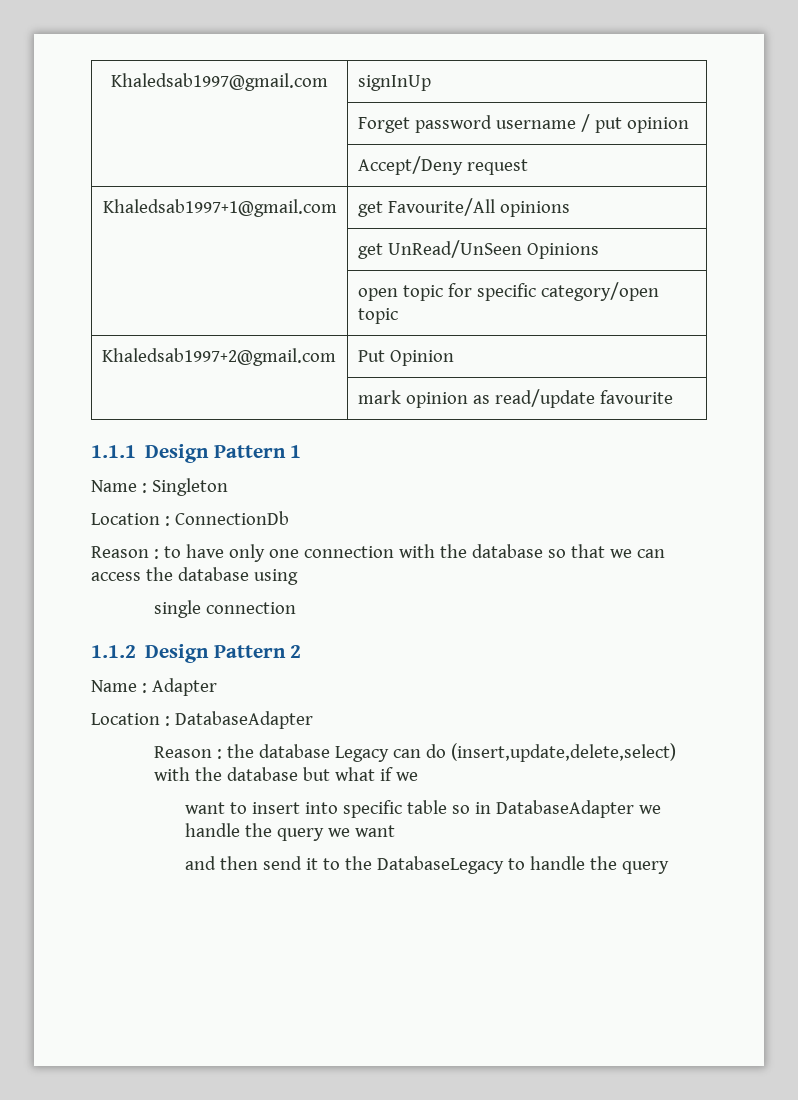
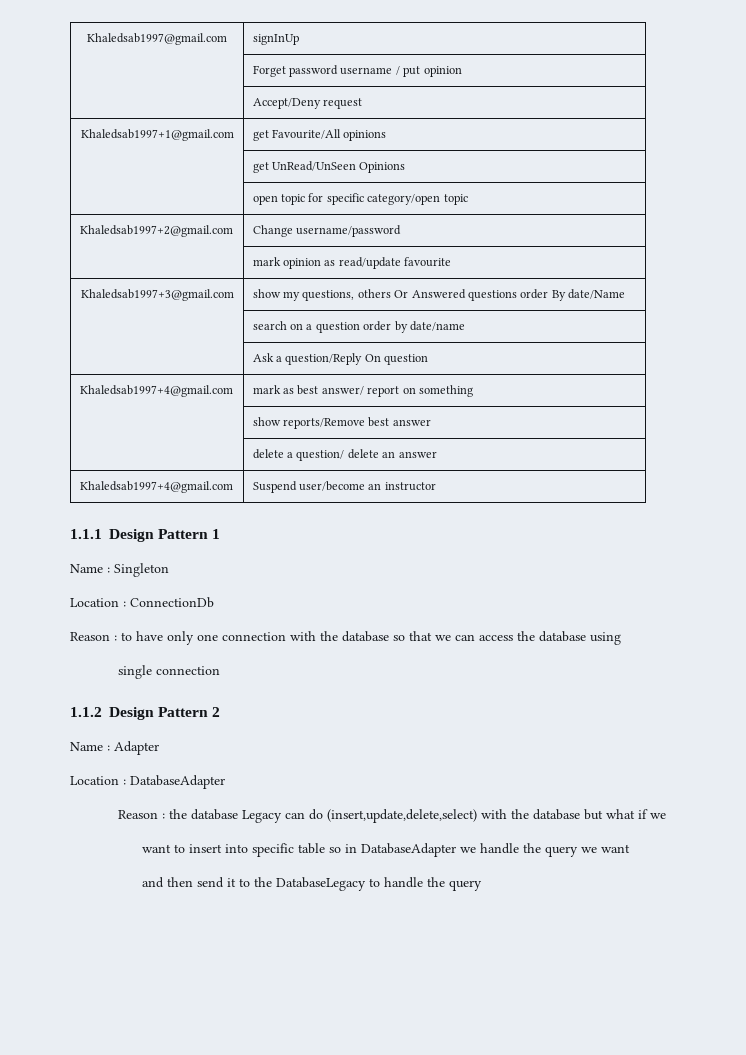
[357,350,454,366] Put Opinion -> [252,225,402,237] Change username/password
(673, 397) none -> [80,289,234,301] [252,289,626,301] [252,321,465,333] [252,353,429,365] [79,385,233,397] [252,385,473,397] [252,417,431,429] [252,449,437,461] [79,481,233,493] [252,481,436,493] // Khaledsab1997+3@gmail.com | show my questions, others Or Answered questions order By date/Name // | search on a question order by date/name // | Ask a question/Reply On question // Khaledsab1997+4@gmail.com | mark as best answer/ report on something // | show reports/Remove best answer // | delete a question/ delete an answer // Khaledsab1997+4@gmail.com | Suspend user/become an instructor

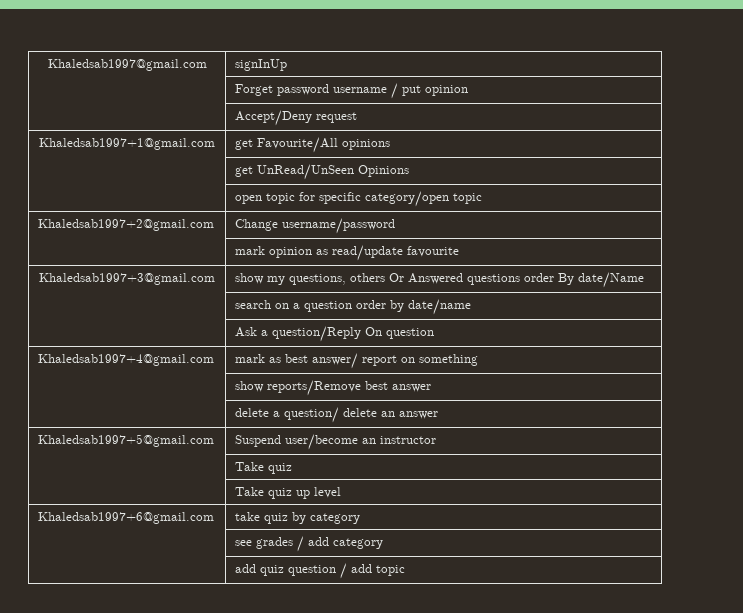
[79,481,233,493] Khaledsab1997+4@gmail.com -> [38,434,215,447] Khaledsab1997+5@gmail.com
[70,529,221,542] [70,563,169,577] [70,597,214,608] [70,631,621,645] [117,665,220,679] [70,707,221,720] [70,741,159,755] [70,775,225,789] [117,809,666,823] [141,843,630,857] [141,877,482,891] // 1.1.1 Design Pattern 1 // Name : Singleton // Location : ConnectionDb // Reason : to have only one connection with the database so that we can access the database using // single connection // 1.1.2 Design Pattern 2 // Name : Adapter // Location : DatabaseAdapter // Reason : the database Legacy can do (insert,update,delete,select) with the database but what if we // want to insert into specific table so in DatabaseAdapter we handle the query we want // and then send it to the DatabaseLegacy to handle the query -> [235,462,293,474] [235,487,342,499] [38,512,215,524] [235,512,361,524] [235,536,384,552] [235,563,406,579] // | Take quiz // | Take quiz up level // Khaledsab1997+6@gmail.com | take quiz by category // | see grades / add category // | add quiz question / add topic

